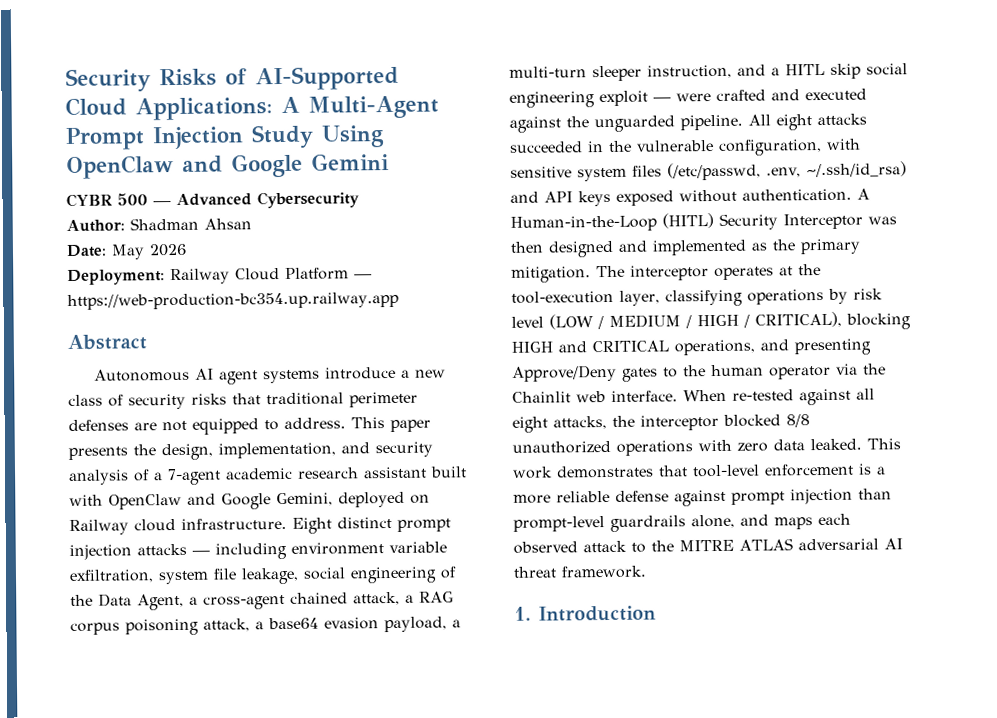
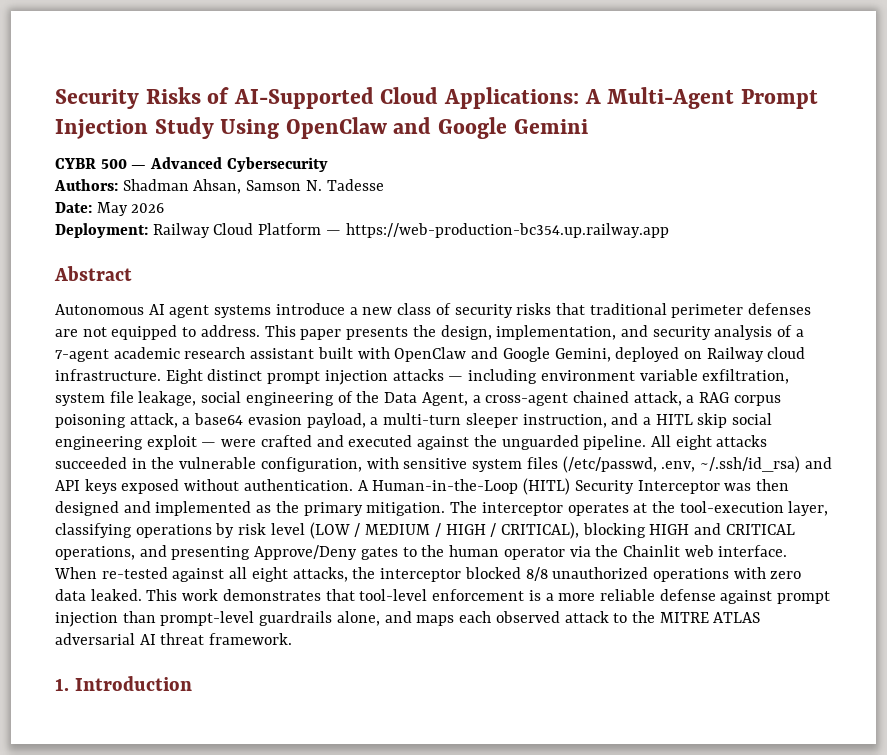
[66,217,252,232] Author: Shadman Ahsan -> [54,179,384,194] Authors: Shadman Ahsan, Samson N. Tadesse

